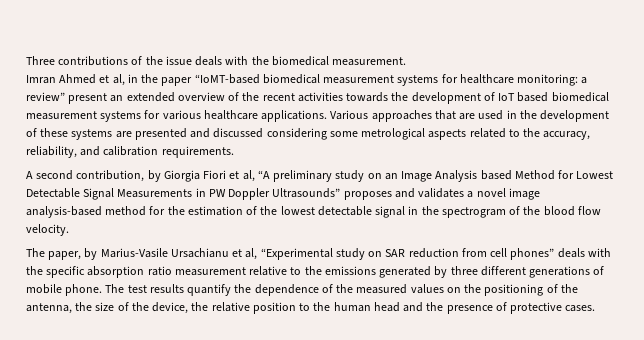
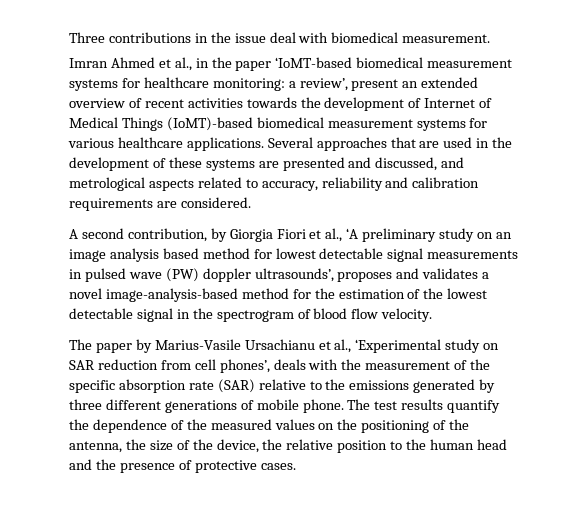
[131,56,143,65] of -> [194,33,208,43] in
[195,56,269,66] deals with the -> [269,32,329,43] deal with
[112,74,125,86] al, -> [174,57,192,71] al.,
[194,74,260,84] “IoMT-based -> [275,57,353,68] ‘IoMT-based
[26,92,65,101] review” -> [299,78,348,91] review’,
[242,92,260,101] the -> (142, 103) none
[498,92,549,102] IoT based -> [424,98,493,108] [69,117,253,131] Internet of Medical Things (IoMT)-based
[330,110,369,120] Various -> [267,137,313,148] Several
[213,128,358,140] discussed considering some -> [375,157,465,171] discussed, and
[523,128,591,140] [26,146,234,158] the accuracy, reliability, and calibration requirements. -> [261,177,480,191] [69,197,251,211] accuracy, reliability and calibration requirements are considered.
[242,170,270,182] al, “A -> [325,228,359,242] al., ‘A
[401,170,614,182] [26,188,341,200] Image Analysis based Method for Lowest Detectable Signal Measurements in PW Doppler Ultrasounds” -> [69,248,519,262] [69,268,334,282] image analysis based method for lowest detectable signal measurements in pulsed wave (PW) doppler ultrasounds’,
[508,188,540,200] [26,206,102,218] image analysis-based -> [105,288,238,302] image-analysis-based
[523,206,541,215] the -> (311, 314) none
[48,251,82,260] paper, -> [95,343,132,353] paper
[245,248,333,260] al, “Experimental -> [334,339,442,353] al., ‘Experimental
[510,248,611,260] [26,266,246,278] phones” deals with the specific absorption ratio measurement -> [219,359,491,373] [69,379,255,393] phones’, deals with the measurement of the specific absorption rate (SAR)

